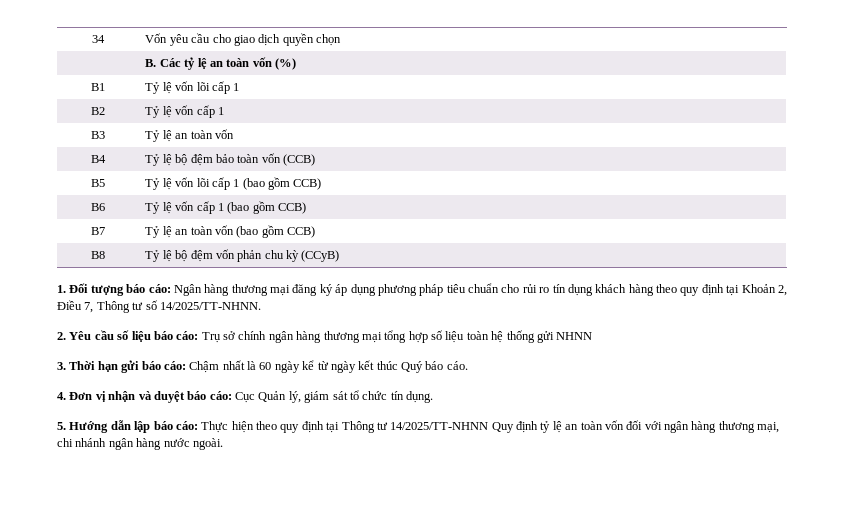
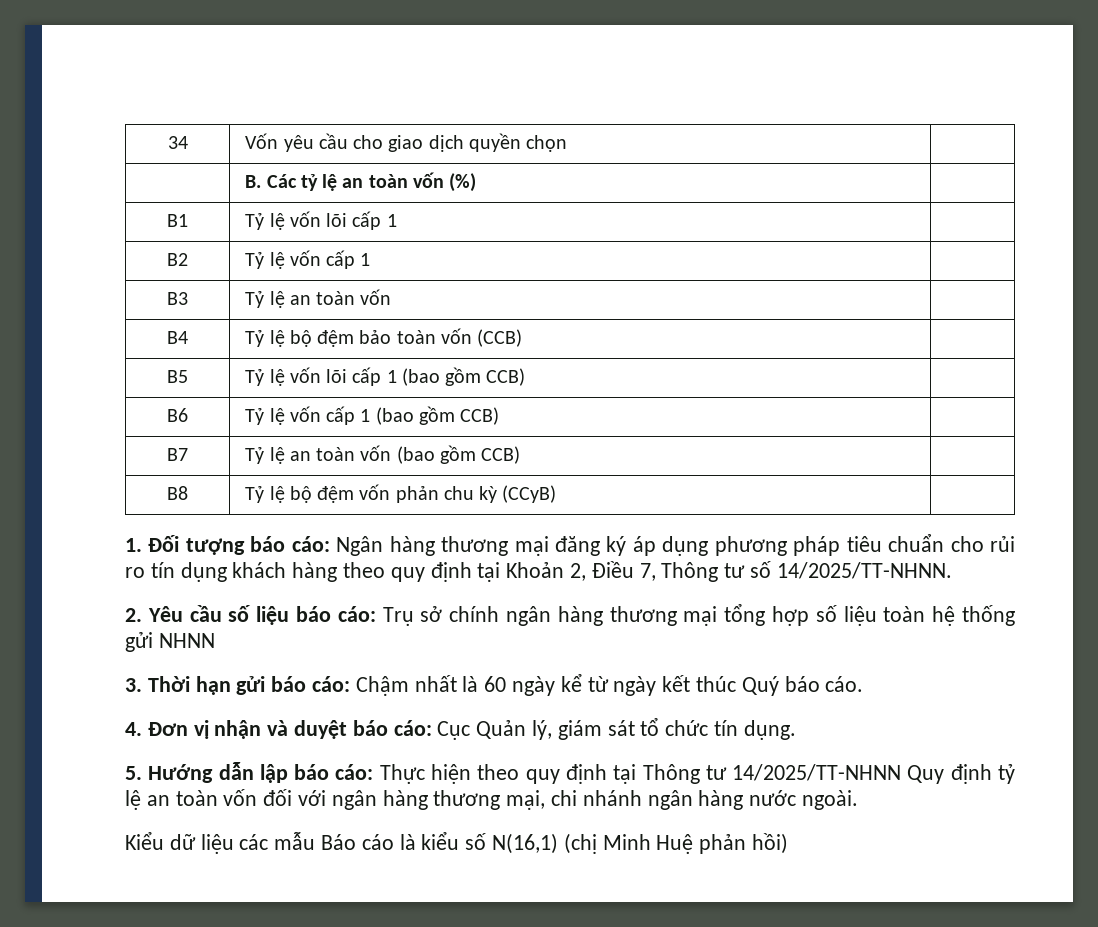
(223, 444) none -> [125,832,789,854] // Kiểu dữ liệu các mẫu Báo cáo là kiểu số N(16,1) (chị Minh Huệ phản hồi)

